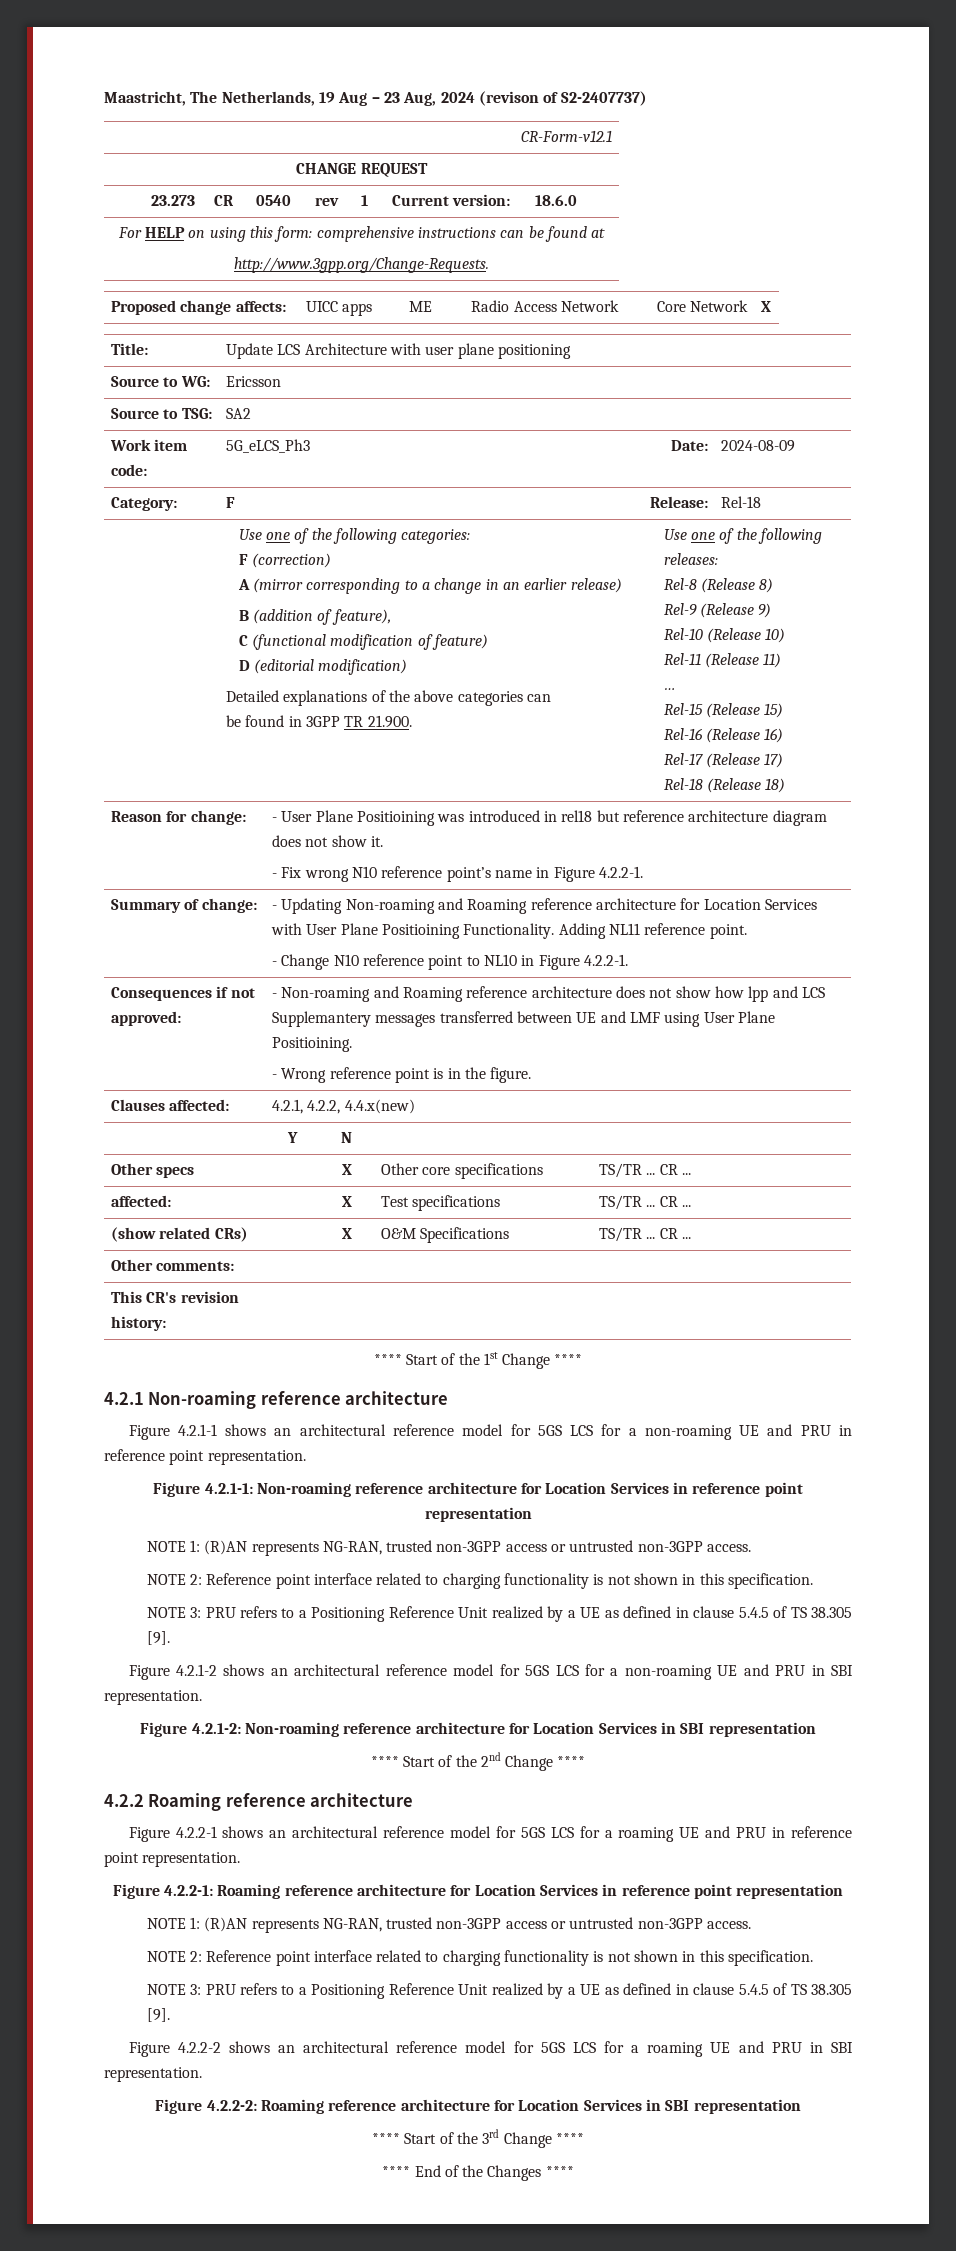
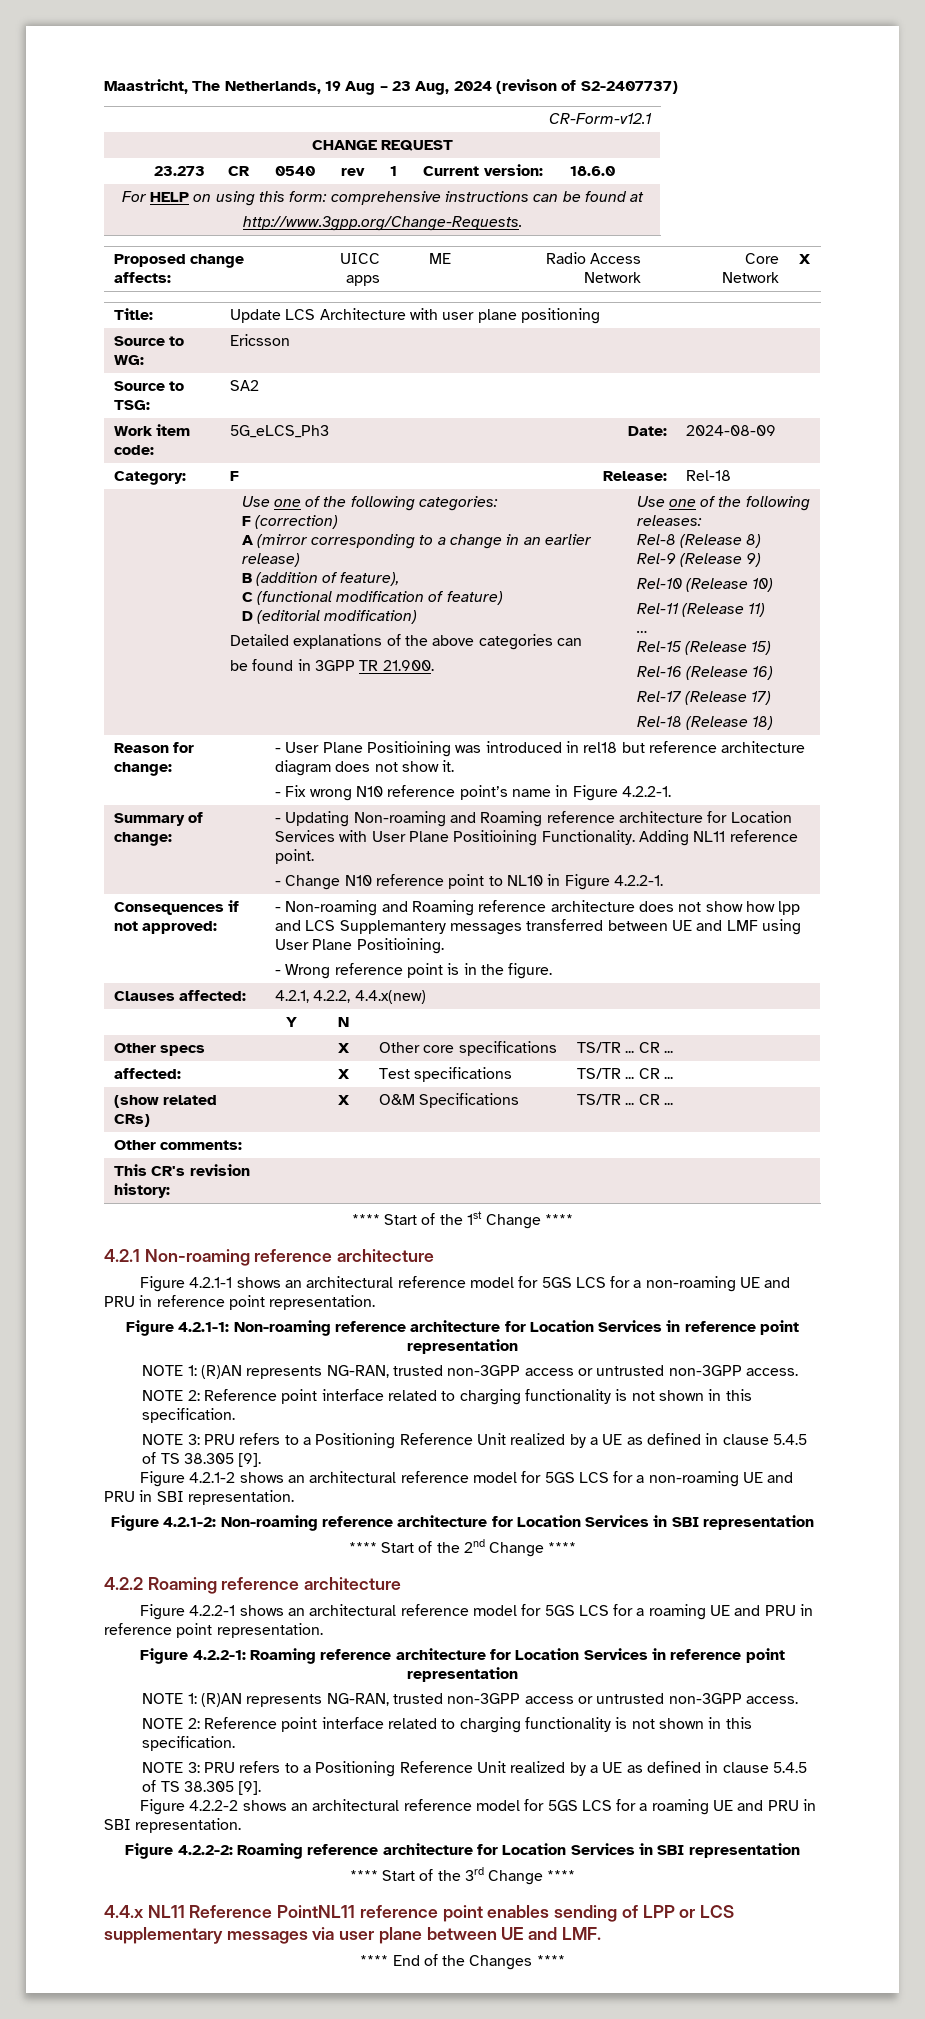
(584, 2138) none -> [104,1905,734,1922] [104,1927,601,1944] // 4.4.x NL11 Reference PointNL11 reference point enables sending of LPP or LCS supplementary messages via user plane between UE and LMF.

